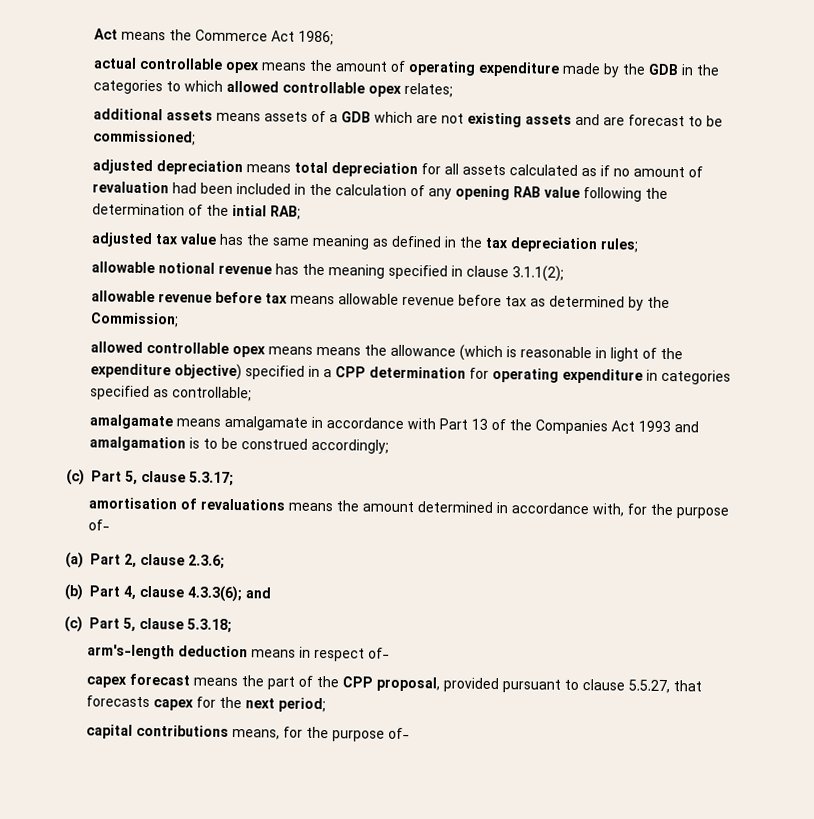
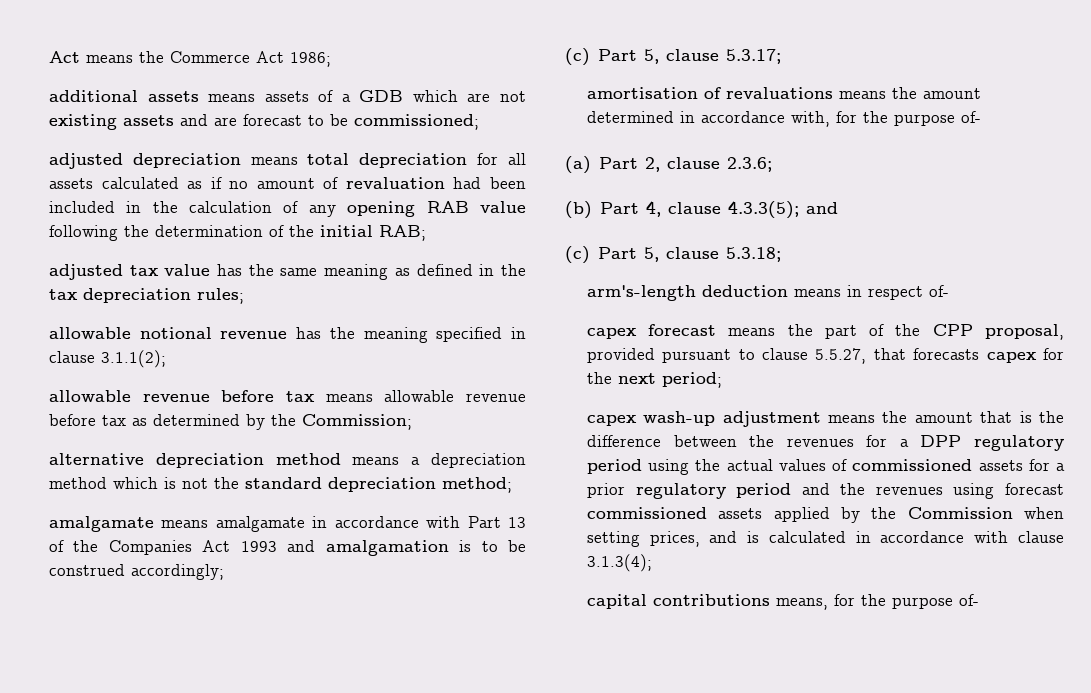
[92,57,719,78] [92,79,453,98] // actual controllable opex means the amount of operating expenditure made by the GDB in the categories to which allowed controllable opex relates; -> (331, 59) none
[231,204,267,217] intial -> [319,225,373,237] initial
[89,341,683,362] [89,363,731,385] [89,385,252,402] allowed controllable opex means means the allowance (which is reasonable in light of the expenditure objective) specified in a CPP determination for operating expenditure in categories specified as controllable; -> [48,453,526,468] [48,477,512,493] alternative depreciation method means a depreciation method which is not the standard depreciation method;
[187,585,242,603] 4.3.3(6); -> [728,201,800,219] 4.3.3(5);
(326, 705) none -> [586,411,1064,427] [586,435,1064,451] [586,459,1065,475] [586,483,1064,499] [586,507,1064,523] [586,531,1064,547] [586,554,652,572] // capex wash-up adjustment means the amount that is the difference between the revenues for a DPP regulatory period using the actual values of commissioned assets for a prior regulatory period and the revenues using forecast commissioned assets applied by the Commission when setting prices, and is calculated in accordance with clause 3.1.3(4);

